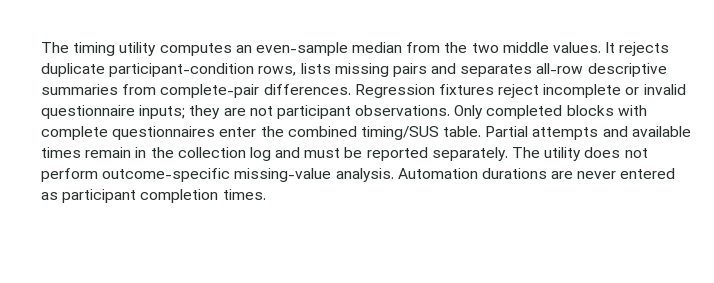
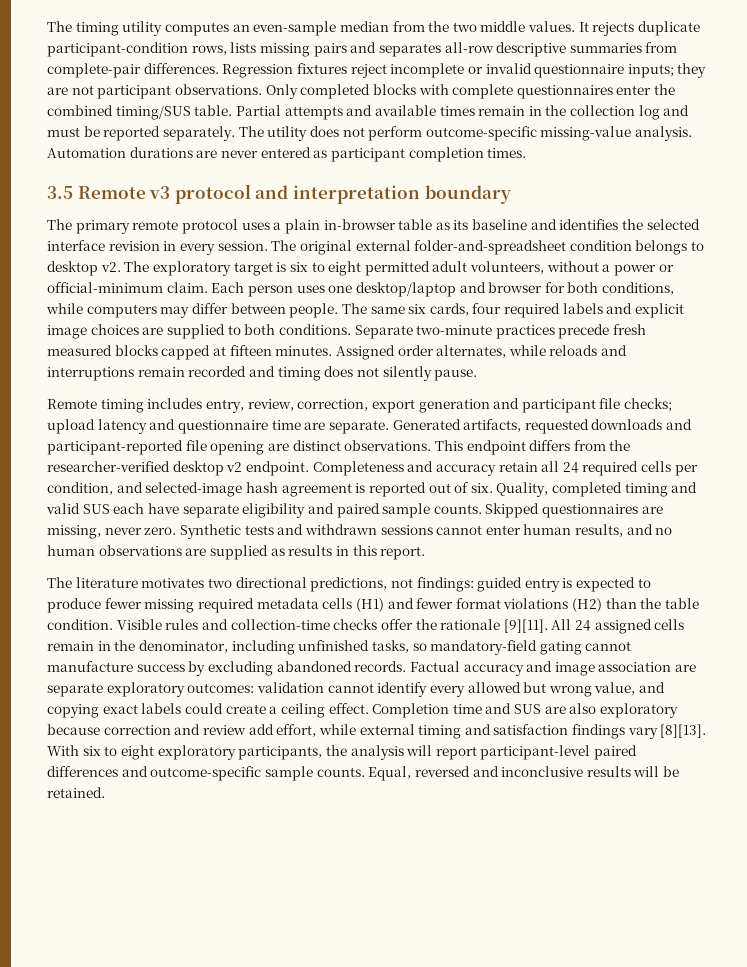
(266, 194) none -> [47,184,511,204] [47,219,700,234] [47,240,705,255] [47,261,674,276] [47,282,675,297] [46,303,685,318] [47,324,647,339] [47,345,628,360] [47,366,478,381] [47,398,673,413] [47,419,693,434] [47,440,631,455] [47,461,698,476] [47,482,698,497] [46,503,663,518] [47,524,673,539] [47,545,426,560] [47,577,651,592] [47,598,700,613] [47,619,685,634] [47,640,632,655] [47,661,697,676] [47,682,666,697] [47,703,679,718] [47,724,707,739] [47,745,638,760] [47,766,680,781] [47,787,105,798] // 3.5 Remote v3 protocol and interpretation boundary // The primary remote protocol uses a plain in-browser table as its baseline and identifies the selected interface revision in every session. The original external folder-and-spreadsheet condition belongs to desktop v2. The exploratory target is six to eight permitted adult volunteers, without a power or official-minimum claim. Each person uses one desktop/laptop and browser for both conditions, while computers may differ between people. The same six cards, four required labels and explicit image choices are supplied to both conditions. Separate two-minute practices precede fresh measured blocks capped at fifteen minutes. Assigned order alternates, while reloads and interruptions remain recorded and timing does not silently pause. // Remote timing includes entry, review, correction, export generation and participant file checks; upload latency and questionnaire time are separate. Generated artifacts, requested downloads and participant-reported file opening are distinct observations. This endpoint differs from the researcher-verified desktop v2 endpoint. Completeness and accuracy retain all 24 required cells per condition, and selected-image hash agreement is reported out of six. Quality, completed timing and valid SUS each have separate eligibility and paired sample counts. Skipped questionnaires are missing, never zero. Synthetic tests and withdrawn sessions cannot enter human results, and no human observations are supplied as results in this report. // The literature motivates two directional predictions, not findings: guided entry is expected to produce fewer missing required metadata cells (H1) and fewer format violations (H2) than the table condition. Visible rules and collection-time checks offer the rationale [9][11]. All 24 assigned cells remain in the denominator, including unfinished tasks, so mandatory-field gating cannot manufacture success by excluding abandoned records. Factual accuracy and image association are separate exploratory outcomes: validation cannot identify every allowed but wrong value, and copying exact labels could create a ceiling effect. Completion time and SUS are also exploratory because correction and review add effort, while external timing and satisfaction findings vary [8][13]. With six to eight exploratory participants, the analysis will report participant-level paired differences and outcome-specific sample counts. Equal, reversed and inconclusive results will be retained.

